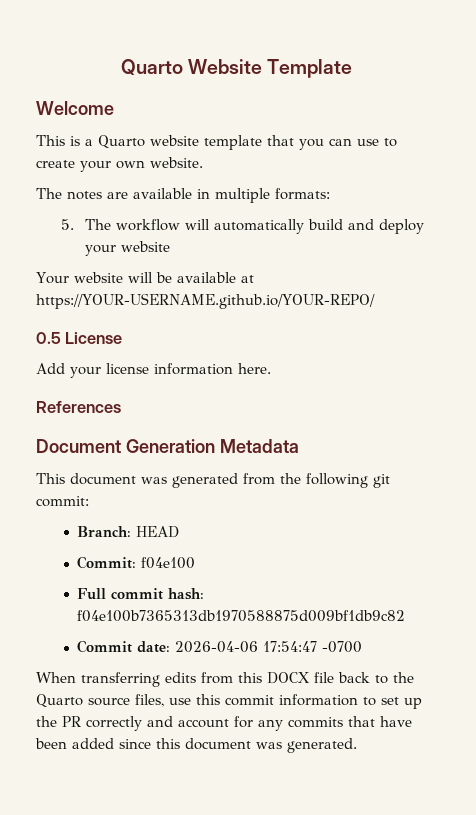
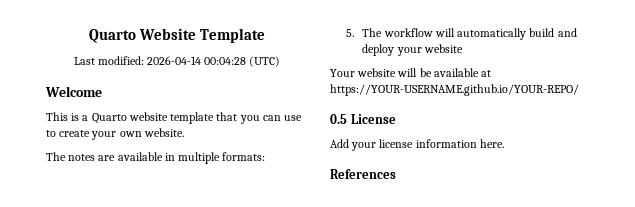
(353, 68) none -> [73,56,281,67] // Last modified: 2026-04-14 00:04:28 (UTC)
[36,439,299,453] [36,473,390,488] [36,496,89,507] [77,526,180,538] [77,556,196,569] [77,588,205,600] [77,610,406,622] [77,640,363,653] [36,672,414,687] [36,694,422,709] [36,716,412,731] [35,738,357,753] // Document Generation Metadata // This document was generated from the following git commit: // Branch: HEAD // Commit: f04e100 // Full commit hash: f04e100b7365313db1970588875d009bf1db9c82 // Commit date: 2026-04-06 17:54:47 -0700 // When transferring edits from this DOCX file back to the Quarto source files, use this commit information to set up the PR correctly and account for any commits that have been added since this document was generated. -> (396, 174) none

